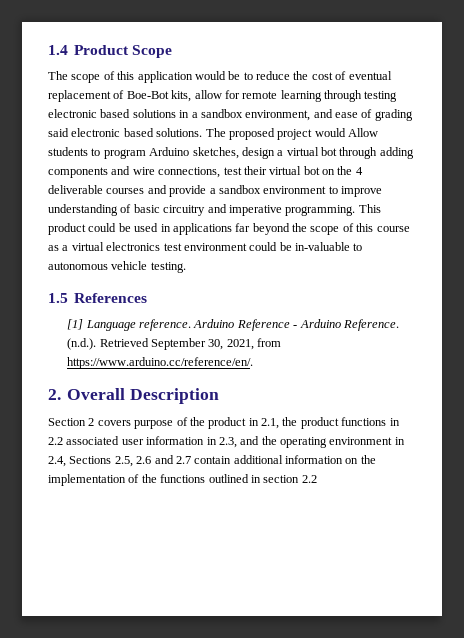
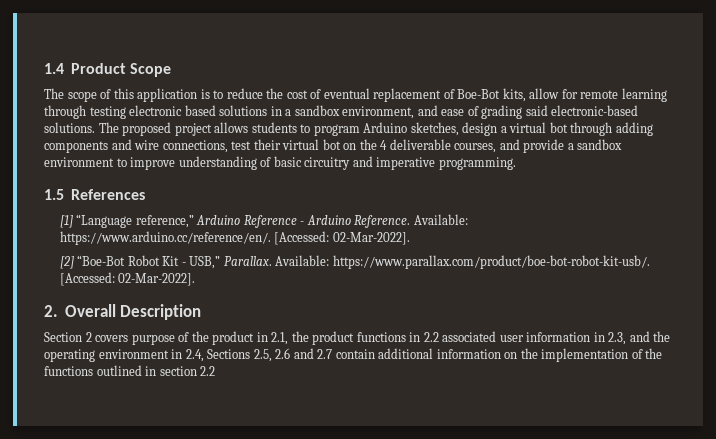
[194,71,241,80] would be -> [200,89,210,99] is
[71,128,154,137] electronic based -> [551,105,639,116] electronic-based
[314,128,378,137] would Allow -> [214,122,249,133] allows
[106,188,145,194] courses -> [454,143,497,153] courses,
[358,204,381,213] [48,223,410,235] [48,242,363,251] [48,261,186,273] This product could be used in applications far beyond the scope of this course as a virtual electronics test environment could be in-valuable to autonomous vehicle testing. -> (516, 163) none
[85,319,192,331] Language reference. -> [76,214,194,228] “Language reference,”
[67,338,282,350] [67,357,254,369] (n.d.). Retrieved September 30, 2021, from https://www.arduino.cc/reference/en/. -> [413,214,468,225] [59,231,410,245] [59,255,650,269] [59,272,196,286] Available: https://www.arduino.cc/reference/en/. [Accessed: 02-Mar-2022]. // [2] “Boe-Bot Robot Kit - USB,” Parallax. Available: https://www.parallax.com/product/boe-bot-robot-kit-usb/. [Accessed: 02-Mar-2022].

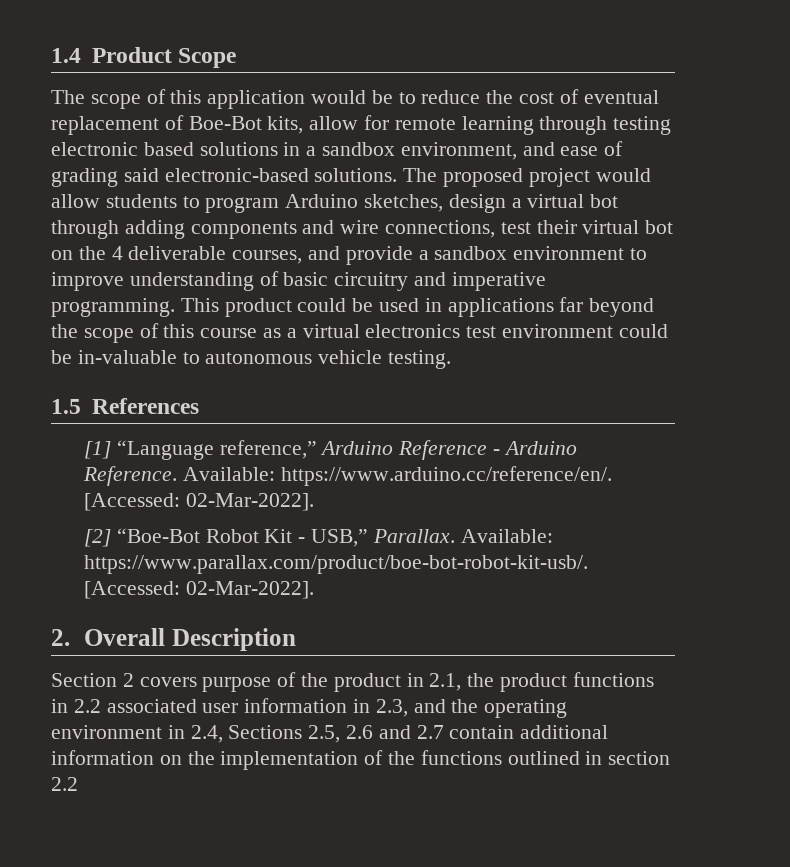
[200,89,210,99] is -> [311,90,393,104] would be
[214,122,249,133] allows -> [595,168,651,182] [51,194,100,208] would allow
(516, 163) none -> [180,297,655,317] [51,323,668,343] [51,350,452,369] This product could be used in applications far beyond the scope of this course as a virtual electronics test environment could be in-valuable to autonomous vehicle testing.

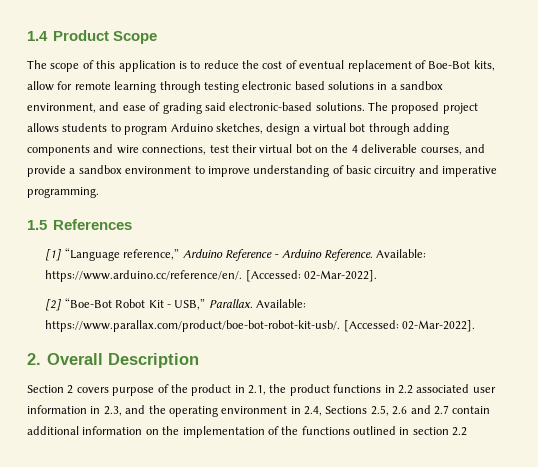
[311,90,393,104] would be -> [178,61,187,69] is
[595,168,651,182] [51,194,100,208] would allow -> [27,123,59,133] allows
[180,297,655,317] [51,323,668,343] [51,350,452,369] This product could be used in applications far beyond the scope of this course as a virtual electronics test environment could be in-valuable to autonomous vehicle testing. -> (99, 192) none

